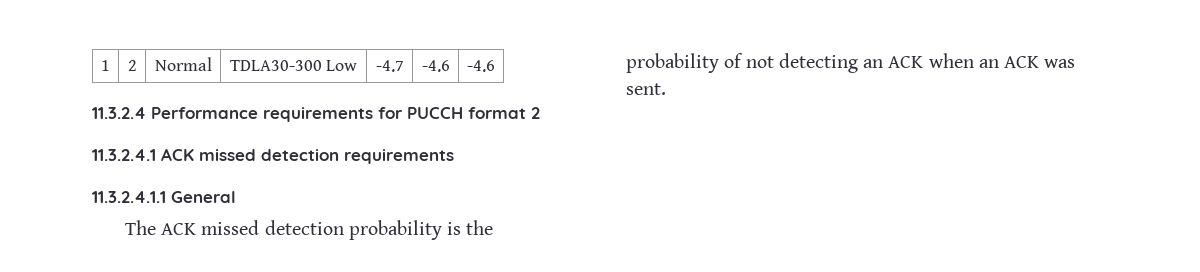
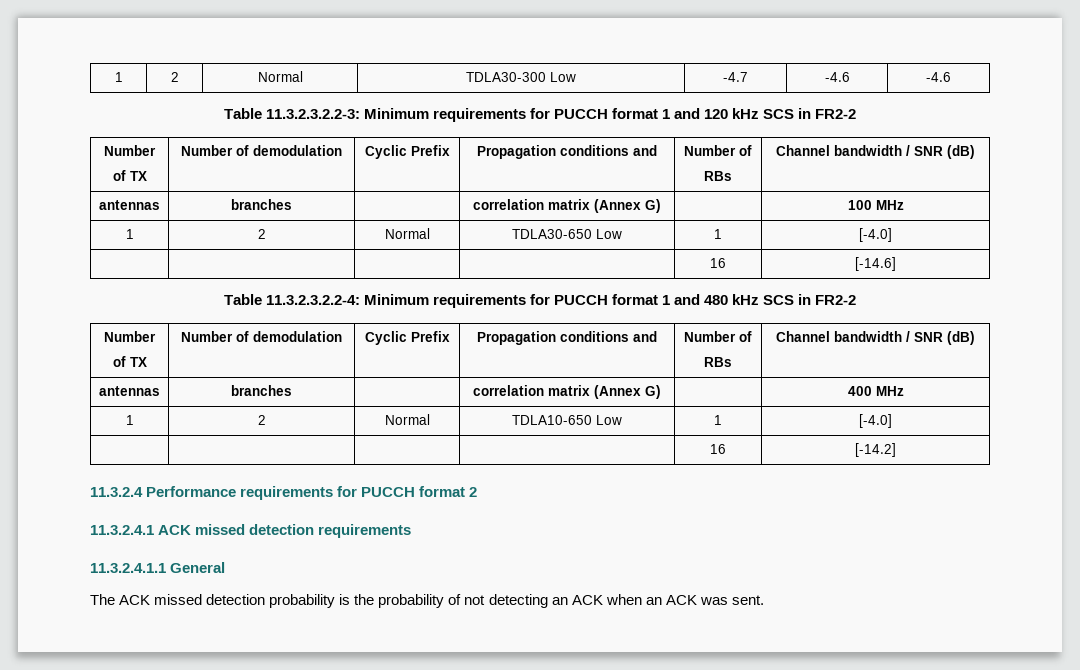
(495, 66) none -> [223,108,857,122] [104,145,156,156] [112,170,147,181] [181,145,342,156] [364,145,450,159] [477,145,657,159] [684,145,752,156] [704,171,732,181] [776,145,975,159] [99,200,160,210] [231,199,292,210] [473,199,661,213] [847,200,904,210] [125,229,134,239] [257,229,266,239] [384,228,430,239] [512,229,622,239] [714,229,722,239] [859,228,892,242] [710,258,726,268] [855,257,896,271] [223,294,857,308] [104,331,156,342] [112,356,147,367] [181,331,342,342] [364,331,450,345] [477,331,657,345] [684,331,752,342] [704,357,732,367] [776,331,975,345] [99,386,160,396] [231,385,292,396] [473,385,661,399] [847,386,904,396] [125,415,134,425] [257,415,266,425] [384,414,430,425] [512,415,622,425] [714,415,722,425] [859,414,892,428] [710,444,726,454] [855,443,896,457] // Table 11.3.2.3.2.2-3: Minimum requirements for PUCCH format 1 and 120 kHz SCS in FR2-2 // Number // of TX | Number of demodulation | Cyclic Prefix | Propagation conditions and | Number of // RBs | Channel bandwidth / SNR (dB) // antennas | branches | | correlation matrix (Annex G) | | 100 MHz // 1 | 2 | Normal | TDLA30-650 Low | 1 | [-4.0] // | | | | 16 | [-14.6] // Table 11.3.2.3.2.2-4: Minimum requirements for PUCCH format 1 and 480 kHz SCS in FR2-2 // Number // of TX | Number of demodulation | Cyclic Prefix | Propagation conditions and | Number of // RBs | Channel bandwidth / SNR (dB) // antennas | branches | | correlation matrix (Annex G) | | 400 MHz // 1 | 2 | Normal | TDLA10-650 Low | 1 | [-4.0] // | | | | 16 | [-14.2]

